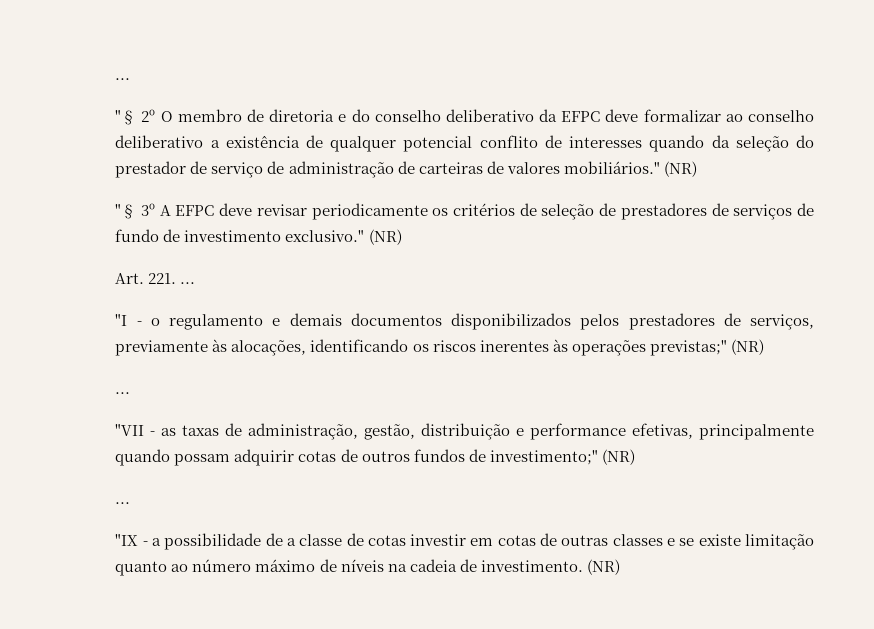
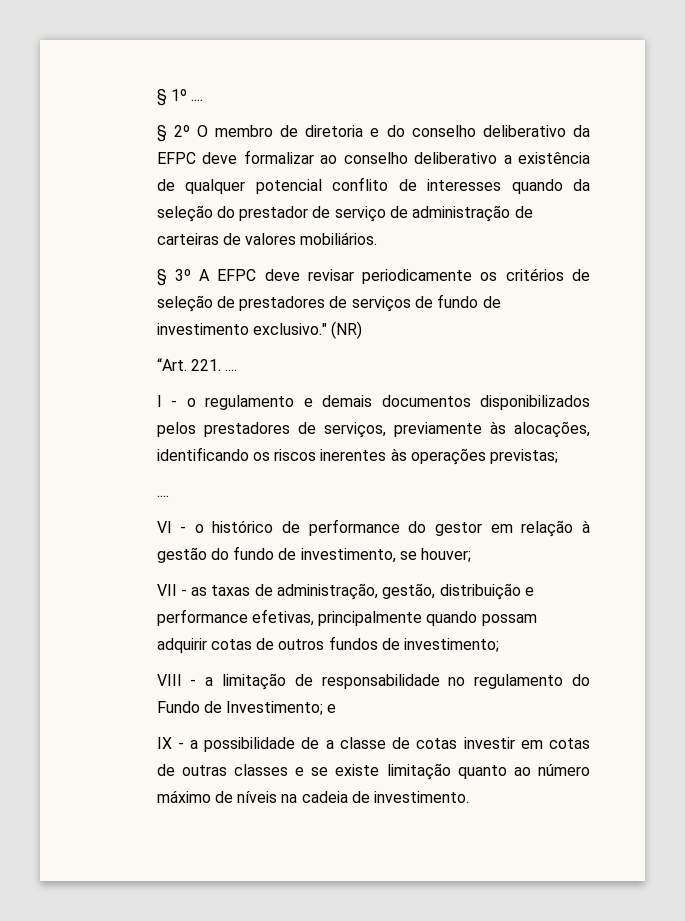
[115,78,131,80] [115,110,137,125] ... // "§ -> [156,89,204,106] [156,125,167,142] § 1º .... // §
[563,161,697,177] [115,204,137,219] mobiliários." (NR) // "§ -> [300,232,378,245] [156,269,167,286] mobiliários. // §
[115,273,196,284] [115,314,128,326] Art. 221. ... // "I -> [156,358,238,371] [156,395,162,407] “Art. 221. .... // I
[649,339,764,356] [115,392,131,394] [115,424,145,436] previstas;" (NR) // ... // "VII -> [490,449,559,464] [156,495,169,497] [156,519,591,537] [156,546,472,563] [156,584,177,596] previstas; // .... // VI - o histórico de performance do gestor em relação à gestão do fundo de investimento, se houver; // VII
[489,449,635,465] [115,502,131,504] [115,534,139,546] investimento;" (NR) // ... // "IX -> [404,638,500,652] [156,673,591,690] [156,701,337,715] [156,737,172,749] investimento; // VIII - a limitação de responsabilidade no regulamento do Fundo de Investimento; e // IX
[586,559,620,575] (NR) -> (470, 797) none

